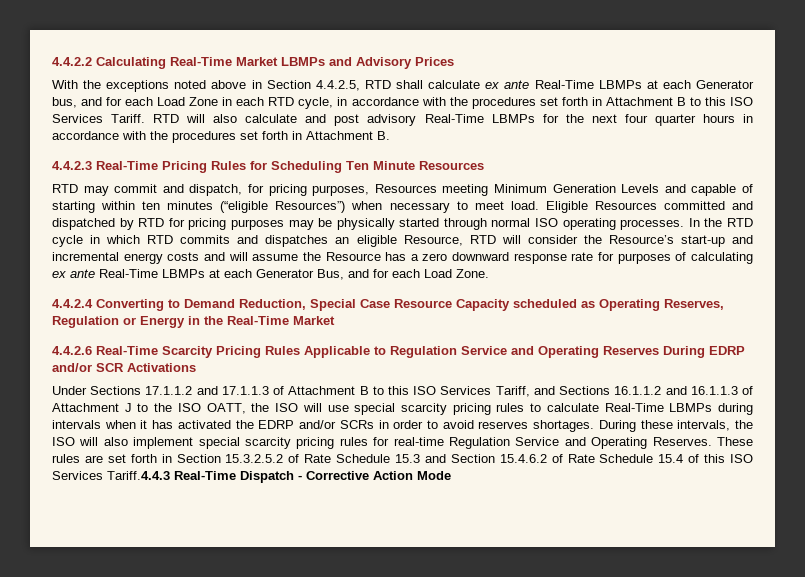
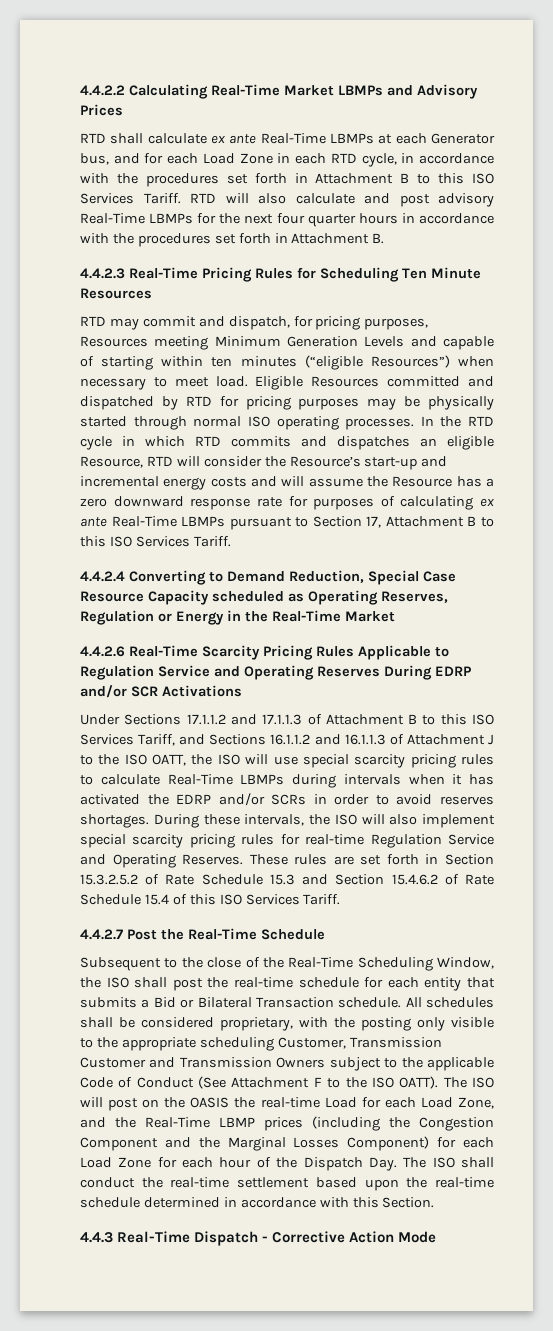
[52,80,360,92] With the exceptions noted above in Section 4.4.2.5, -> (123, 110) none
[209,269,489,280] at each Generator Bus, and for each Load Zone. -> [229,516,494,530] [80,536,231,547] pursuant to Section 17, Attachment B to this ISO Services Tariff.
[107,471,170,480] Tariff.4.4.3 -> [303,894,341,905] [80,928,325,940] [80,957,494,971] [80,977,496,991] [80,997,494,1008] [80,1017,494,1031] [80,1037,442,1051] [80,1057,494,1071] [80,1076,495,1089] [80,1097,494,1111] [80,1116,494,1131] [80,1136,495,1151] [80,1157,495,1171] [80,1177,495,1191] [80,1197,435,1208] [80,1232,113,1243] Tariff. // 4.4.2.7 Post the Real-Time Schedule // Subsequent to the close of the Real-Time Scheduling Window, the ISO shall post the real-time schedule for each entity that submits a Bid or Bilateral Transaction schedule. All schedules shall be considered proprietary, with the posting only visible to the appropriate scheduling Customer, Transmission Customer and Transmission Owners subject to the applicable Code of Conduct (See Attachment F to the ISO OATT). The ISO will post on the OASIS the real-time Load for each Load Zone, and the Real-Time LBMP prices (including the Congestion Component and the Marginal Losses Component) for each Load Zone for each hour of the Dispatch Day. The ISO shall conduct the real-time settlement based upon the real-time schedule determined in accordance with this Section. // 4.4.3

